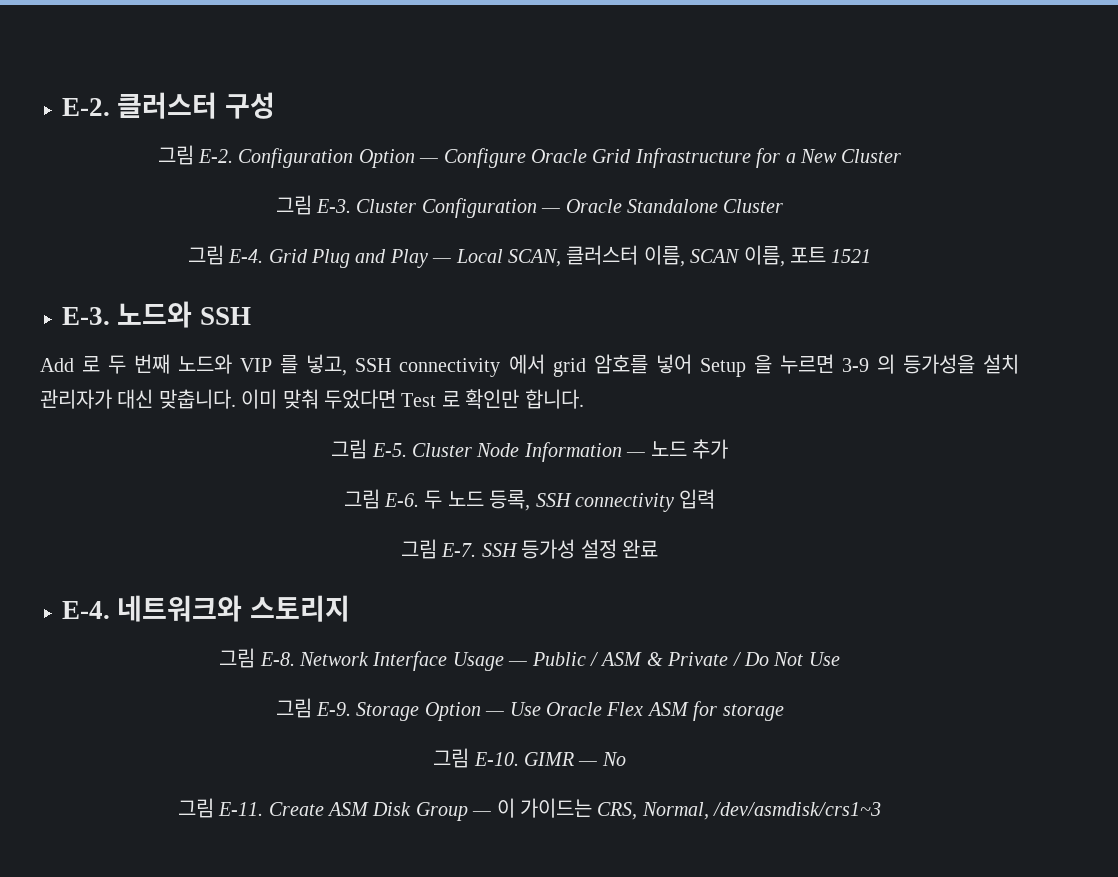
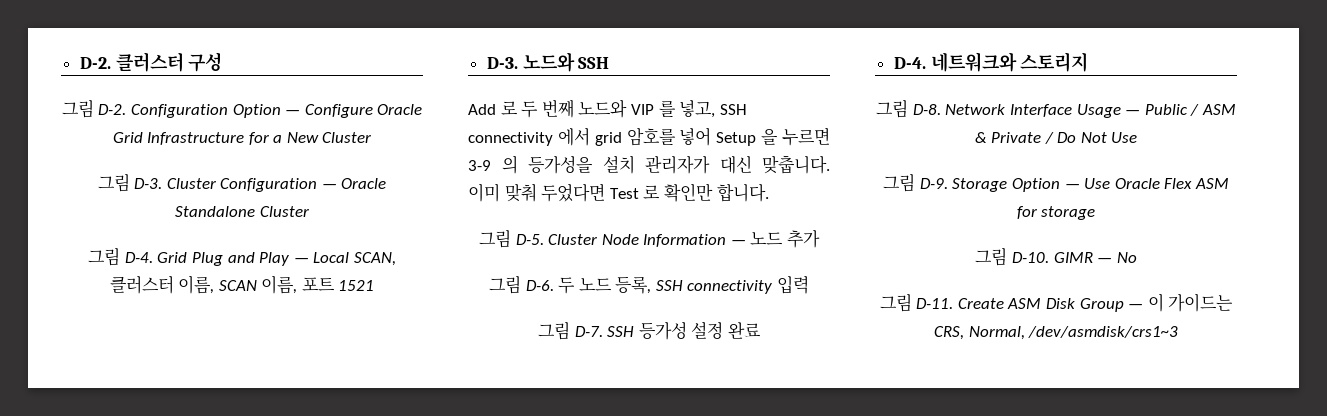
[62,98,110,116] E-2. -> [79,57,111,69] D-2.
[197,149,233,163] E-2. -> [98,104,127,115] D-2.
[316,199,351,213] E-3. -> [134,178,163,189] D-3.
[228,249,264,263] E-4. -> [124,252,153,263] D-4.
[62,307,110,325] E-3. -> [486,57,518,69] D-3.
[371,443,407,457] E-5. -> [515,234,544,245] D-5.
[384,493,419,507] E-6. -> [525,280,554,291] D-6.
[441,543,477,557] E-7. -> [574,326,603,337] D-7.
[62,601,110,619] E-4. -> [893,57,926,69] D-4.
[259,652,295,666] E-8. -> [912,104,941,115] D-8.
[315,702,351,716] E-9. -> [919,178,948,189] D-9.
[473,752,519,766] E-10. -> [1011,252,1049,263] D-10.
[218,802,264,816] E-11. -> [916,298,954,309] D-11.

